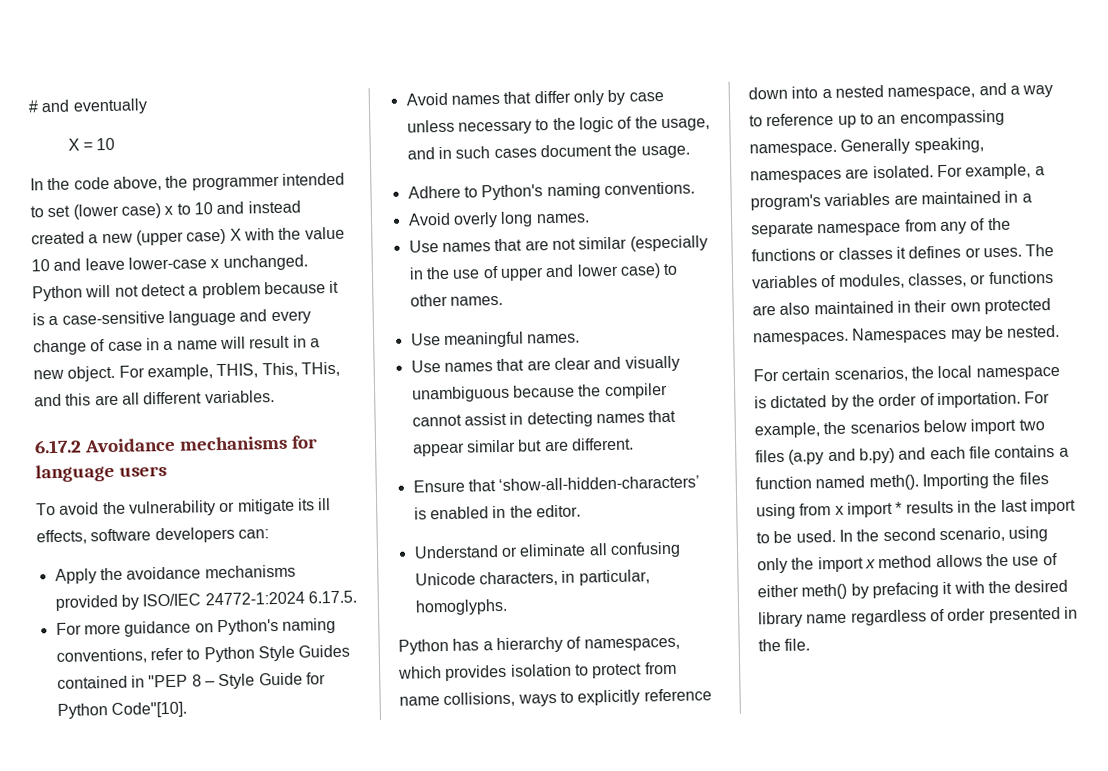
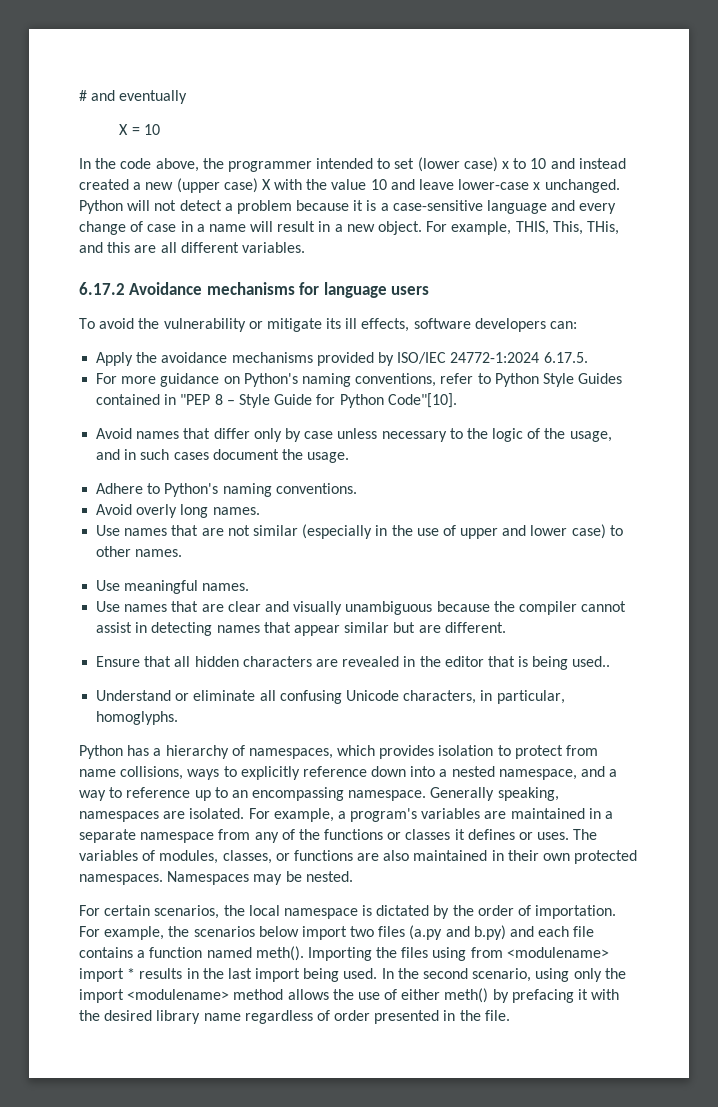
[498,475,701,492] [413,504,581,520] ‘show-all-hidden-characters’ is enabled in the editor. -> [174,656,611,670] all hidden characters are revealed in the editor that is being used..
[834,505,844,515] x -> [506,947,609,958] <modulename>
[756,530,793,544] to be -> [303,968,340,982] being
[864,559,876,569] x -> [127,989,230,1000] <modulename>

